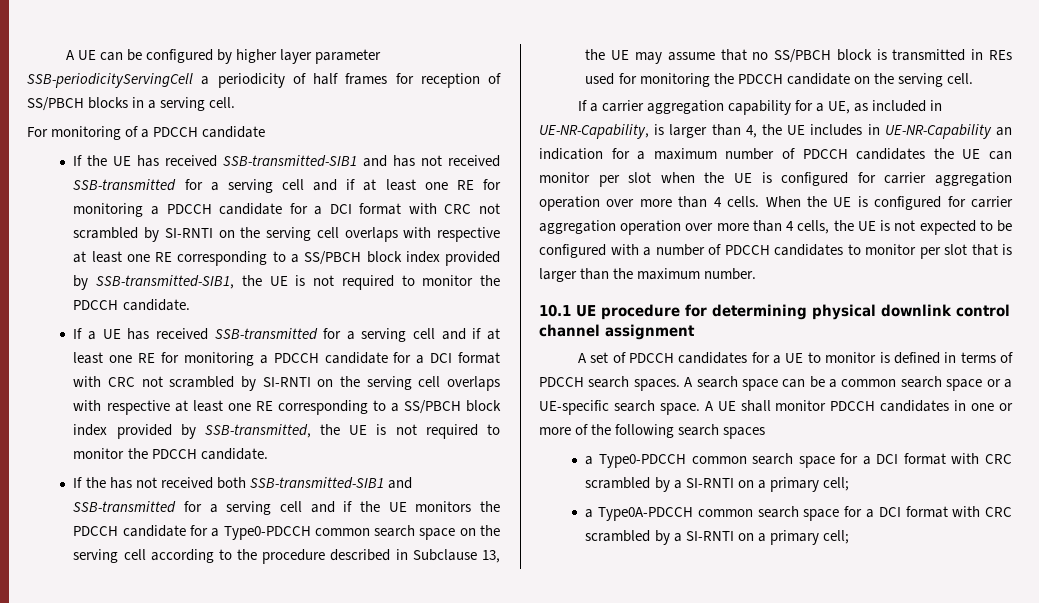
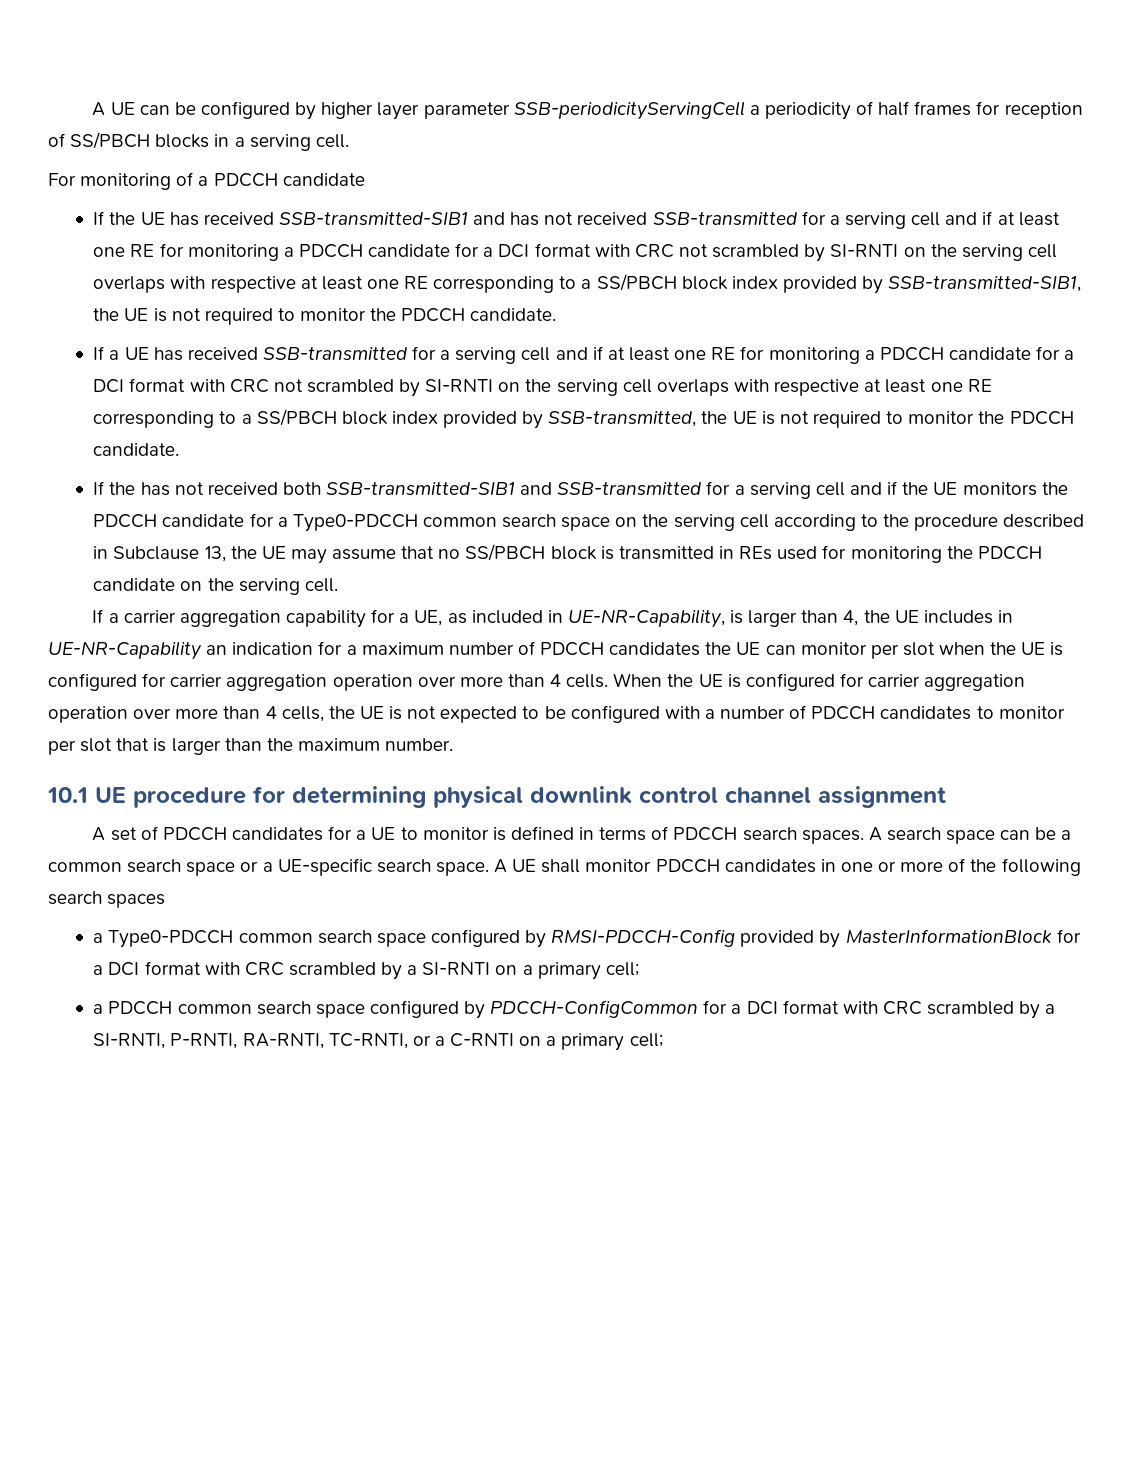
(835, 462) none -> [430,929,1052,948] configured by RMSI-PDCCH-Config provided by MasterInformationBlock
[598,506,1012,521] [585,530,734,545] Type0A-PDCCH common search space for a DCI format with CRC scrambled by a SI-RNTI -> [108,1000,1056,1019] [93,1033,515,1049] PDCCH common search space configured by PDCCH-ConfigCommon for a DCI format with CRC scrambled by a SI-RNTI, P-RNTI, RA-RNTI, TC-RNTI, or a C-RNTI

